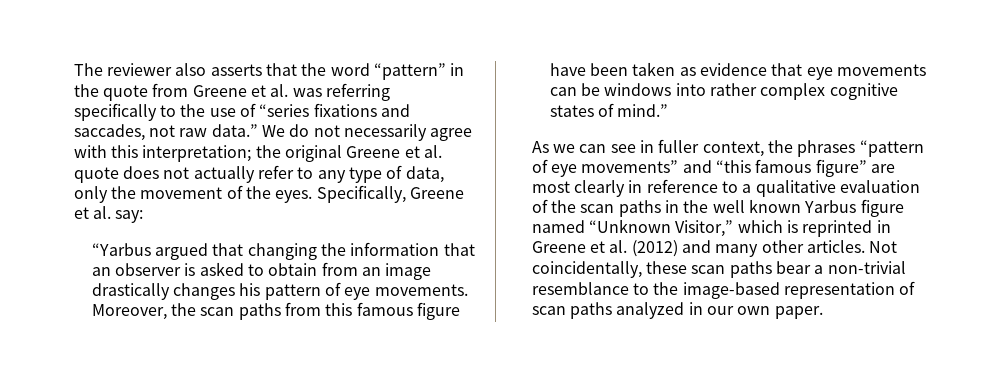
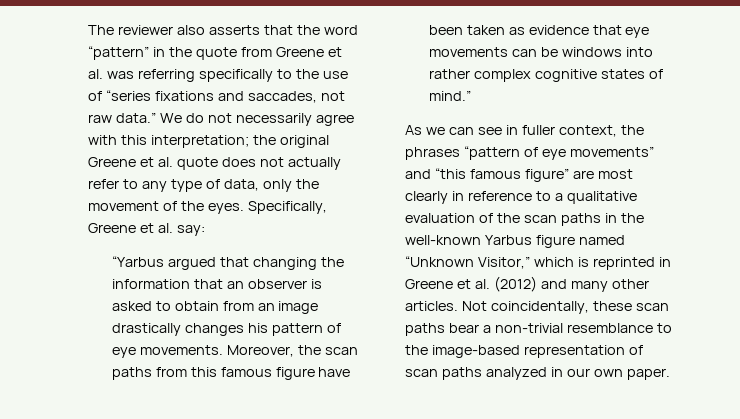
[712,199,802,213] well known -> [405,235,482,245] well-known

